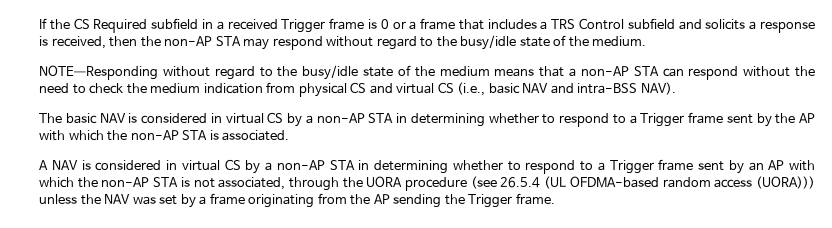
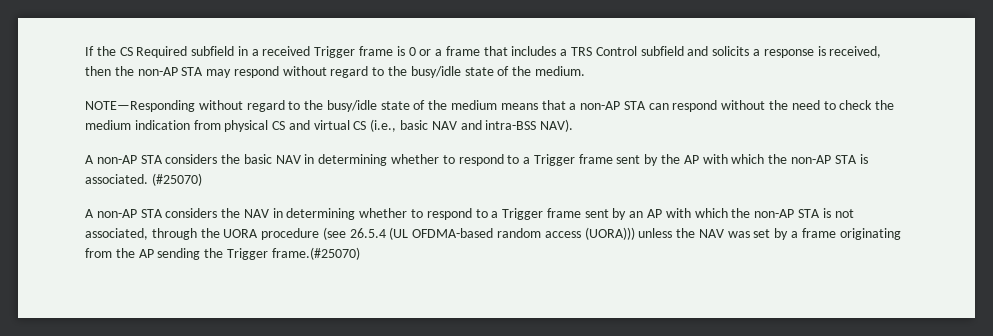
[39,112,394,127] The basic NAV is considered in virtual CS by a non-AP STA -> [85,154,301,164] A non-AP STA considers the basic NAV
[39,159,355,174] // A NAV is considered in virtual CS by a non-AP STA -> [151,173,202,186] [85,208,269,218] (#25070) // A non-AP STA considers the NAV
[515,193,555,205] frame. -> [271,247,360,260] frame.(#25070)

